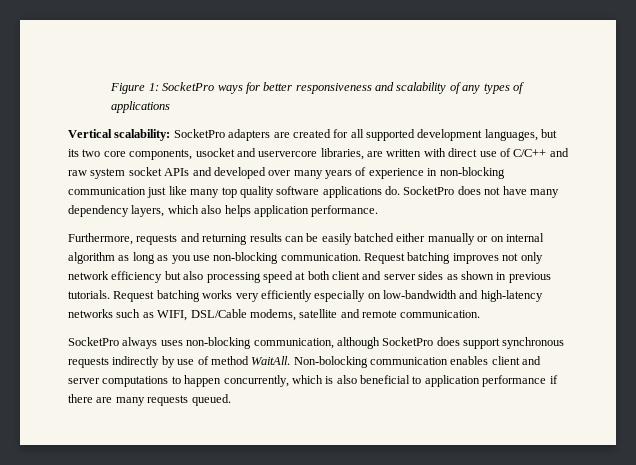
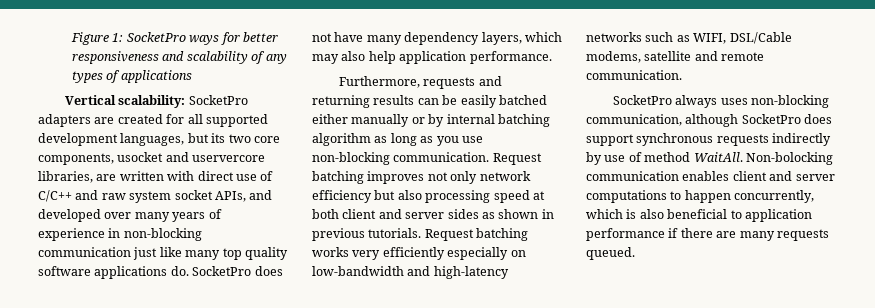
[164,168,190,176] APIs -> [214,191,246,202] APIs,
[201,205,251,217] also helps -> [312,51,396,64] may also help
[490,233,544,242] on internal -> [428,114,550,127] by internal batching

